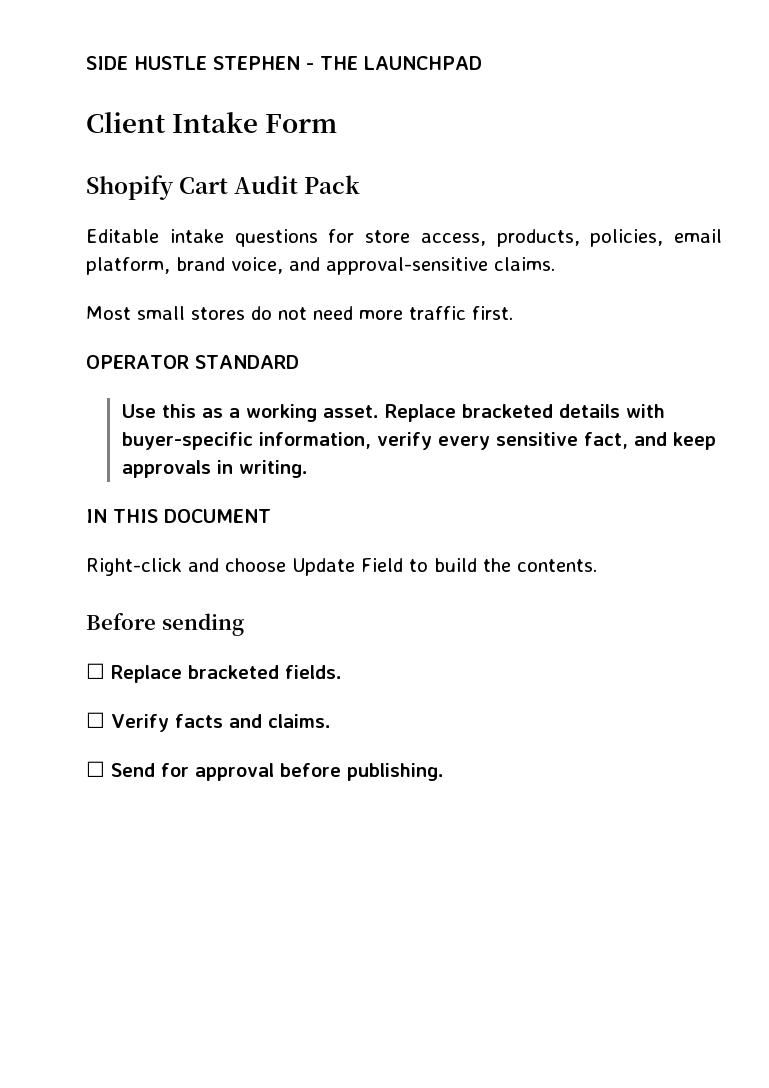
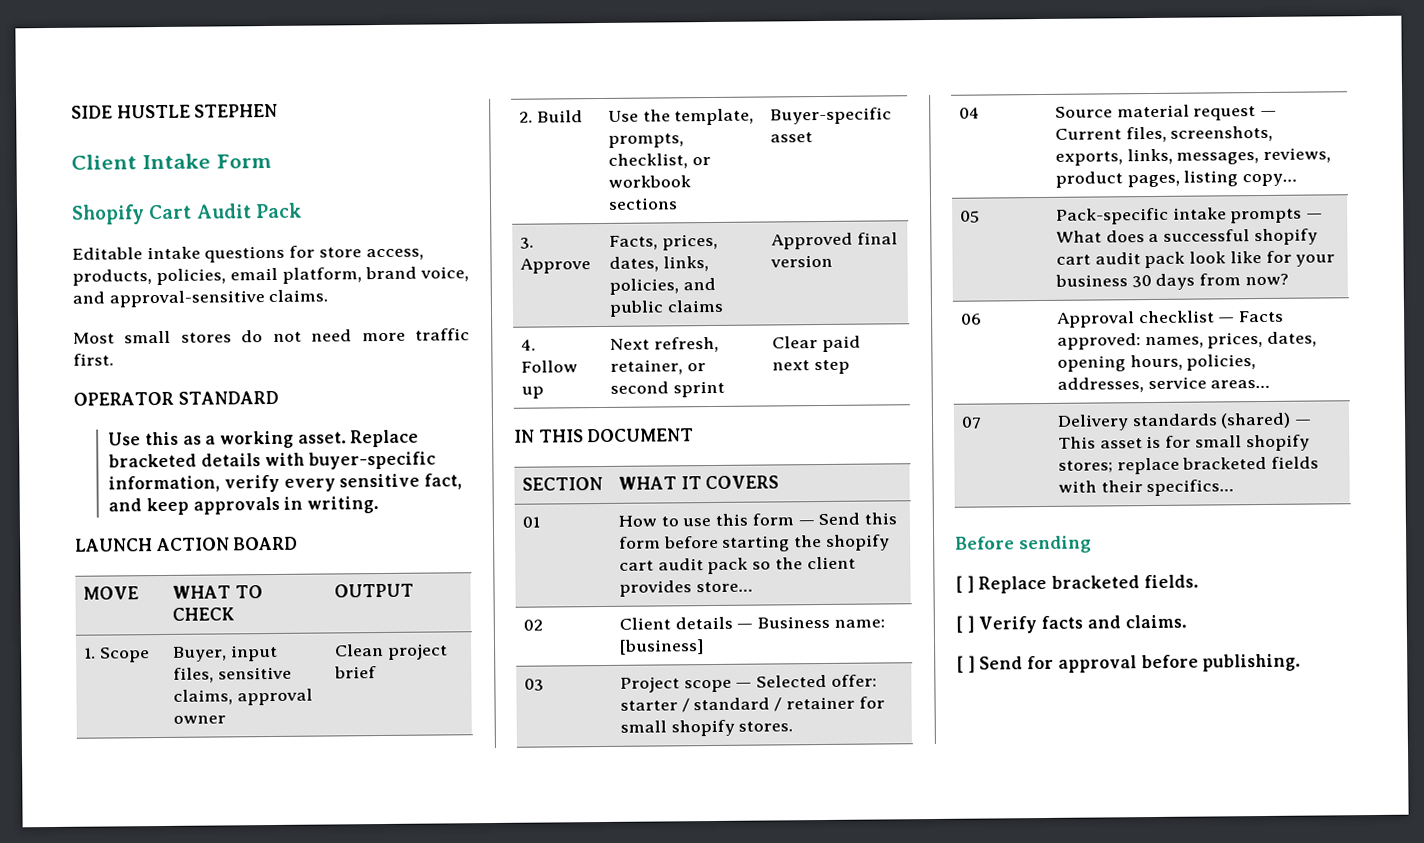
[306,56,482,70] - THE LAUNCHPAD -> (279, 110) none
[86,509,271,523] [86,558,597,576] IN THIS DOCUMENT // Right-click and choose Update Field to build the contents. -> [75,536,299,552] [82,586,139,600] [171,585,263,599] [171,607,235,621] [333,583,414,598] [83,647,150,663] [172,644,278,662] [172,666,292,683] [172,688,313,706] [172,715,226,724] [334,643,448,660] [333,666,377,679] [518,110,583,123] [607,108,755,126] [607,133,684,148] [607,153,711,169] [607,175,691,188] [607,197,678,210] [769,107,892,125] [769,132,813,143] [519,237,534,249] [519,258,591,274] [608,233,718,251] [608,256,709,272] [608,277,716,295] [608,299,724,317] [770,232,898,250] [769,254,833,268] [520,339,536,351] [520,360,578,373] [520,386,544,399] [609,336,719,353] [609,359,706,375] [609,380,725,398] [771,335,861,353] [771,359,850,375] [514,428,695,443] [521,476,603,491] [617,475,780,490] [521,516,540,528] [617,512,898,527] [618,534,890,552] [618,556,856,575] [618,580,753,597] [522,619,543,631] [618,615,885,630] [618,639,704,655] [523,678,544,691] [619,674,877,693] [619,696,885,713] [619,719,794,737] [958,107,980,119] [1054,104,1278,121] [1054,125,1274,143] [1054,147,1332,166] [1054,170,1298,188] [959,210,980,223] [1055,207,1324,225] [1055,228,1318,246] [1055,250,1336,269] [1054,273,1289,290] [960,313,982,325] [1056,310,1285,328] [1056,331,1318,350] [1056,354,1257,372] [1056,376,1271,393] [960,416,982,429] [1056,412,1313,431] [1057,434,1310,452] [1057,456,1320,475] [1057,479,1235,497] LAUNCH ACTION BOARD // MOVE | WHAT TO CHECK | OUTPUT // 1. Scope | Buyer, input files, sensitive claims, approval owner | Clean project brief // 2. Build | Use the template, prompts, checklist, or workbook sections | Buyer-specific asset // 3. Approve | Facts, prices, dates, links, policies, and public claims | Approved final version // 4. Follow up | Next refresh, retainer, or second sprint | Clear paid next step // IN THIS DOCUMENT // SECTION | WHAT IT COVERS // 01 | How to use this form — Send this form before starting the shopify cart audit pack so the client provides store… // 02 | Client details — Business name: [business] // 03 | Project scope — Selected offer: starter / standard / retainer for small shopify stores. // 04 | Source material request — Current files, screenshots, exports, links, messages, reviews, product pages, listing copy… // 05 | Pack-specific intake prompts — What does a successful shopify cart audit pack look like for your business 30 days from now? // 06 | Approval checklist — Facts approved: names, prices, dates, opening hours, policies, addresses, service areas… // 07 | Delivery standards (shared) — This asset is for small shopify stores; replace bracketed fields with their specifics…
[86,663,105,679] ☐ -> [955,575,975,593] [ ]
[86,712,105,728] ☐ -> [955,615,975,633] [ ]
[86,761,105,777] ☐ -> [956,655,976,673] [ ]

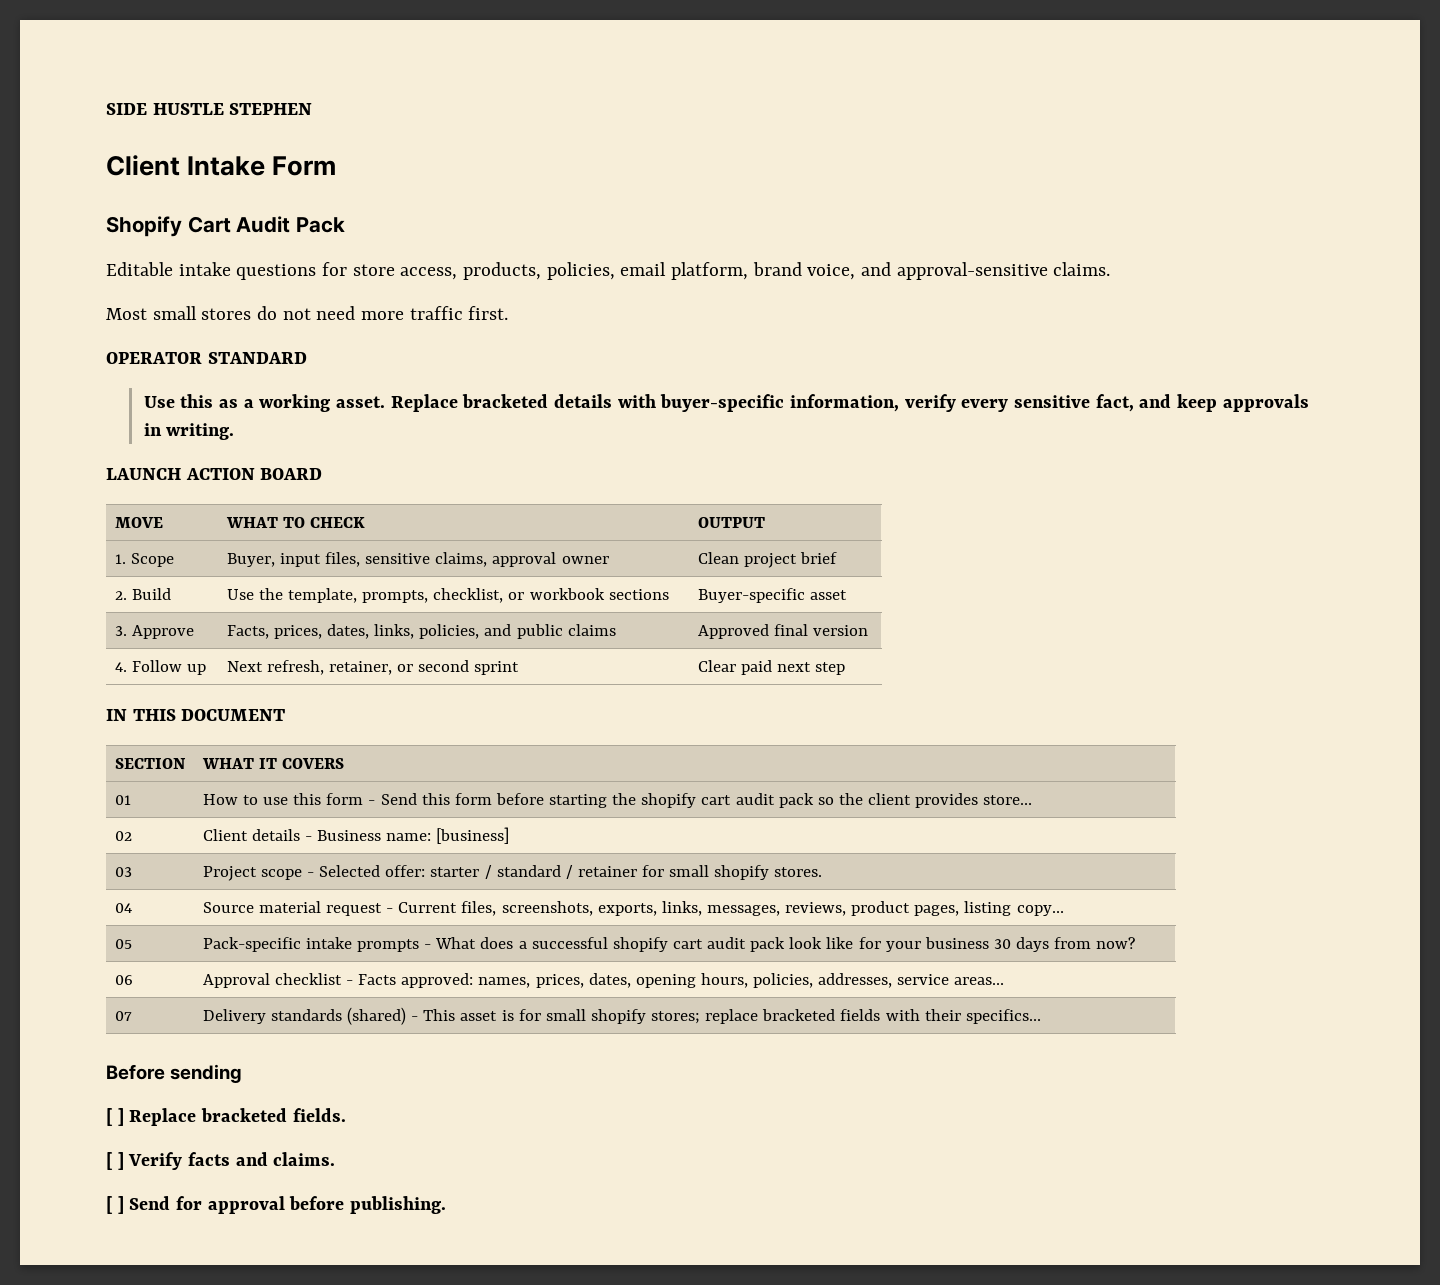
[797,520,815,526] — -> [368,800,376,805] -
[736,623,754,629] — -> [304,836,312,841] -
[735,682,753,688] — -> [306,872,314,877] -
[1260,110,1278,117] — -> [386,908,394,913] -
[1306,213,1324,219] — -> [424,944,432,949] -
[1218,317,1236,323] — -> [345,980,353,985] -
[1295,419,1313,425] — -> [411,1016,419,1021] -

